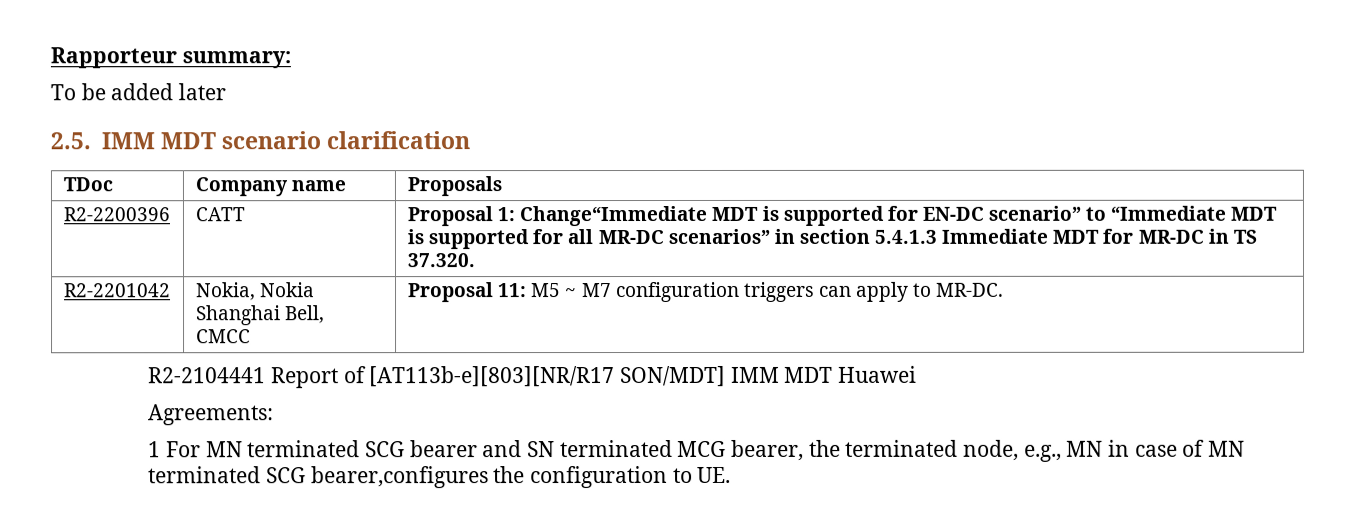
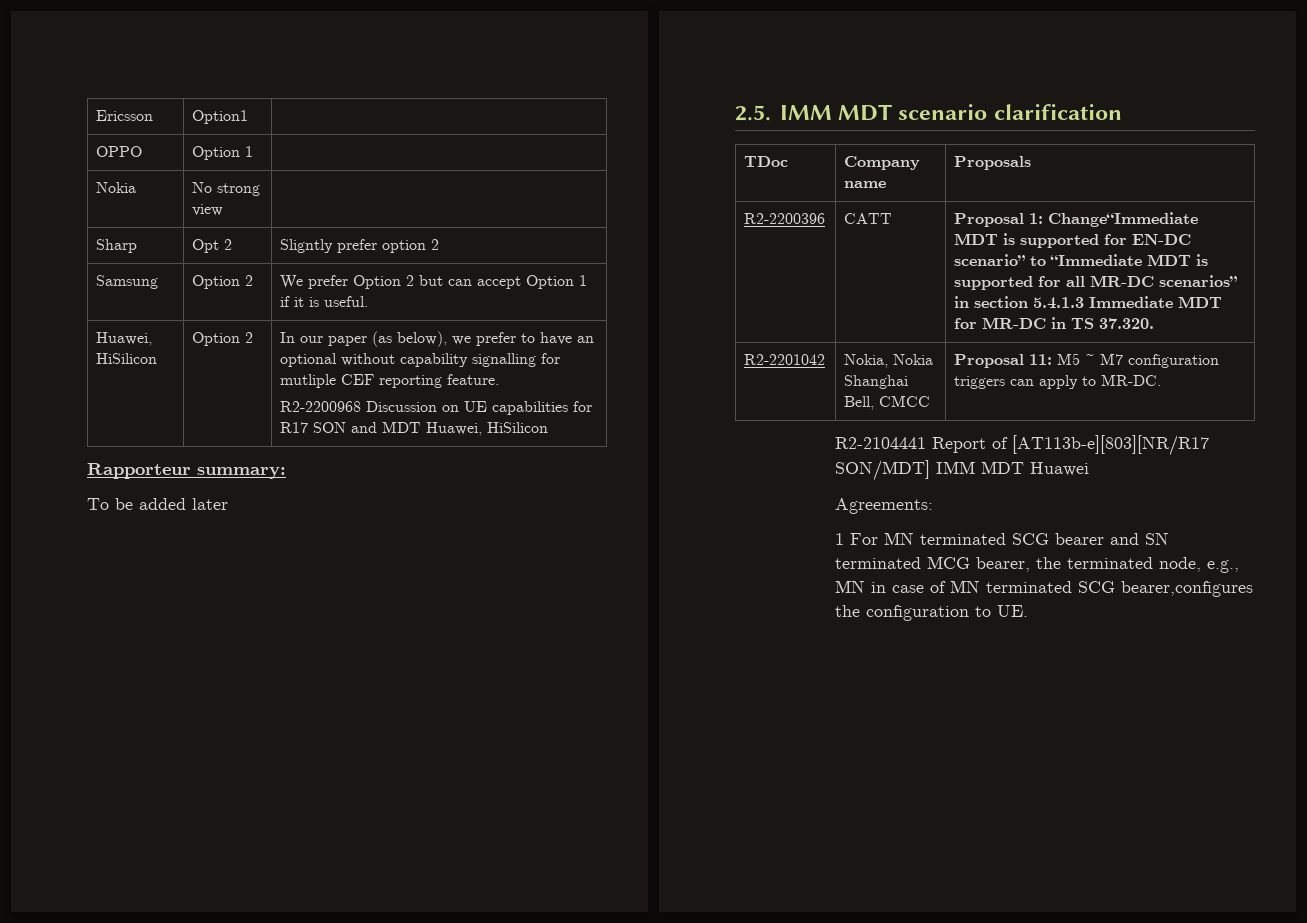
(50, 58) none -> [96,110,154,121] [192,110,249,124] [96,146,143,157] [192,146,254,160] [96,182,137,193] [192,182,261,196] [192,204,224,216] [96,239,138,253] [192,239,233,253] [280,239,440,253] [96,275,159,289] [192,275,254,289] [280,275,588,289] [280,296,369,307] [96,332,153,346] [96,353,158,364] [192,332,254,346] [280,331,595,347] [280,353,561,367] [280,374,500,388] [280,401,593,415] [280,421,549,436] Ericsson | Option1 | // OPPO | Option 1 | // Nokia | No strong view | // Sharp | Opt 2 | Sligntly prefer option 2 // Samsung | Option 2 | We prefer Option 2 but can accept Option 1 if it is useful. // Huawei, HiSilicon | Option 2 | In our paper (as below), we prefer to have an optional without capability signalling for mutliple CEF reporting feature. // R2-2200968 Discussion on UE capabilities for R17 SON and MDT Huawei, HiSilicon //

